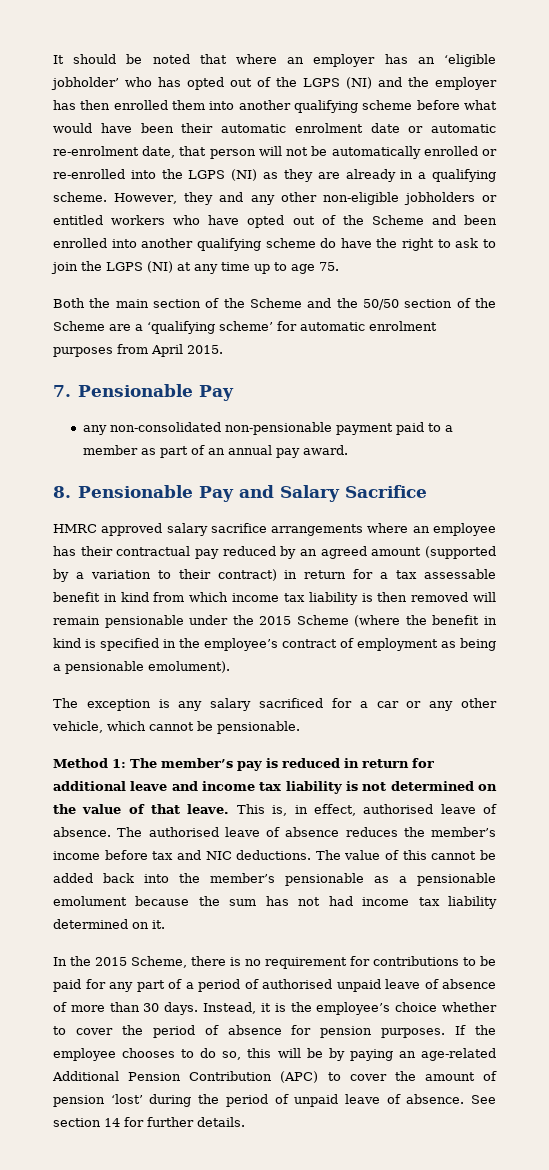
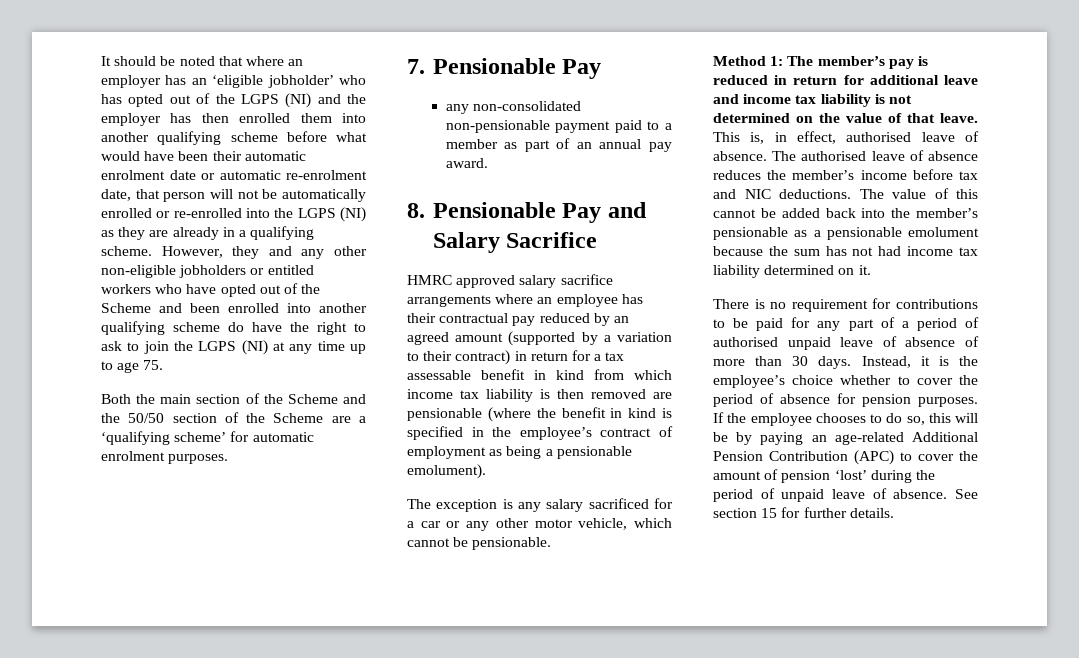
[53,344,223,357] purposes from April 2015. -> [168,454,229,464] purposes.
[472,592,496,602] [53,615,349,628] will remain pensionable under the 2015 Scheme -> [653,392,672,399] [407,408,482,421] are pensionable
(497, 703) none -> [534,519,573,528] motor
[53,956,226,968] In the 2015 Scheme, there -> [713,299,749,309] There
[104,1118,120,1127] 14 -> [761,508,778,518] 15

